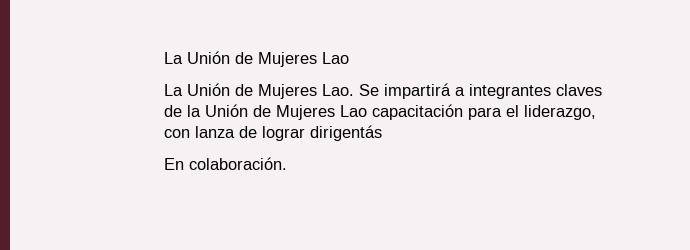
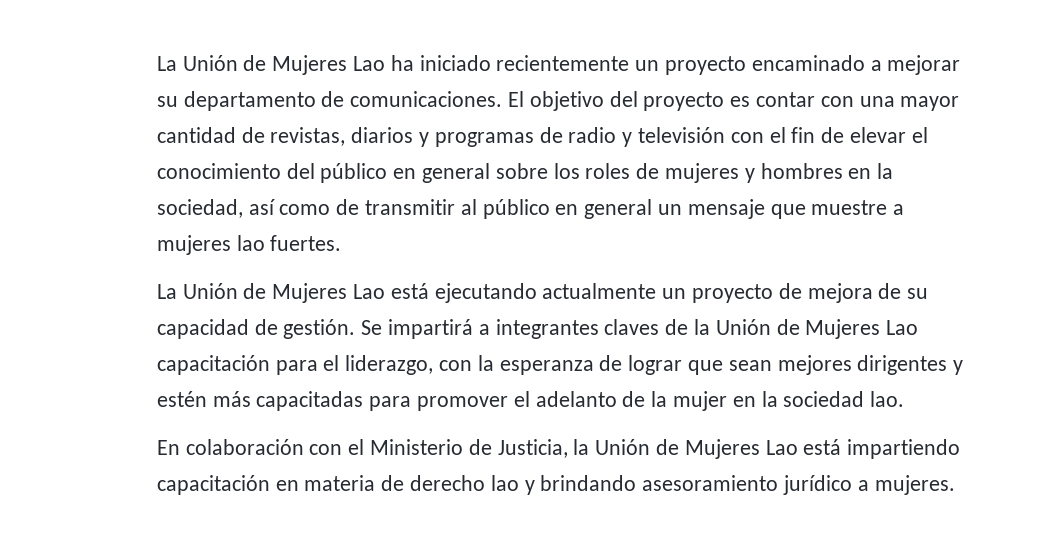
[163,51,349,67] [163,83,354,99] La Unión de Mujeres Lao // La Unión de Mujeres Lao. -> [156,55,961,75] [156,91,960,111] [156,127,928,147] [156,163,894,183] [156,199,905,219] [156,235,342,255] [156,283,929,303] [156,319,356,339] La Unión de Mujeres Lao ha iniciado recientemente un proyecto encaminado a mejorar su departamento de comunicaciones. El objetivo del proyecto es contar con una mayor cantidad de revistas, diarios y programas de radio y televisión con el fin de elevar el conocimiento del público en general sobre los roles de mujeres y hombres en la sociedad, así como de transmitir al público en general un mensaje que muestre a mujeres lao fuertes. // La Unión de Mujeres Lao está ejecutando actualmente un proyecto de mejora de su capacidad de gestión.
[194,125,382,141] [163,157,287,170] lanza de lograr dirigentás // En colaboración. -> [477,355,964,375] [156,391,905,411] [156,439,961,459] [156,475,955,495] la esperanza de lograr que sean mejores dirigentes y estén más capacitadas para promover el adelanto de la mujer en la sociedad lao. // En colaboración con el Ministerio de Justicia, la Unión de Mujeres Lao está impartiendo capacitación en materia de derecho lao y brindando asesoramiento jurídico a mujeres.

